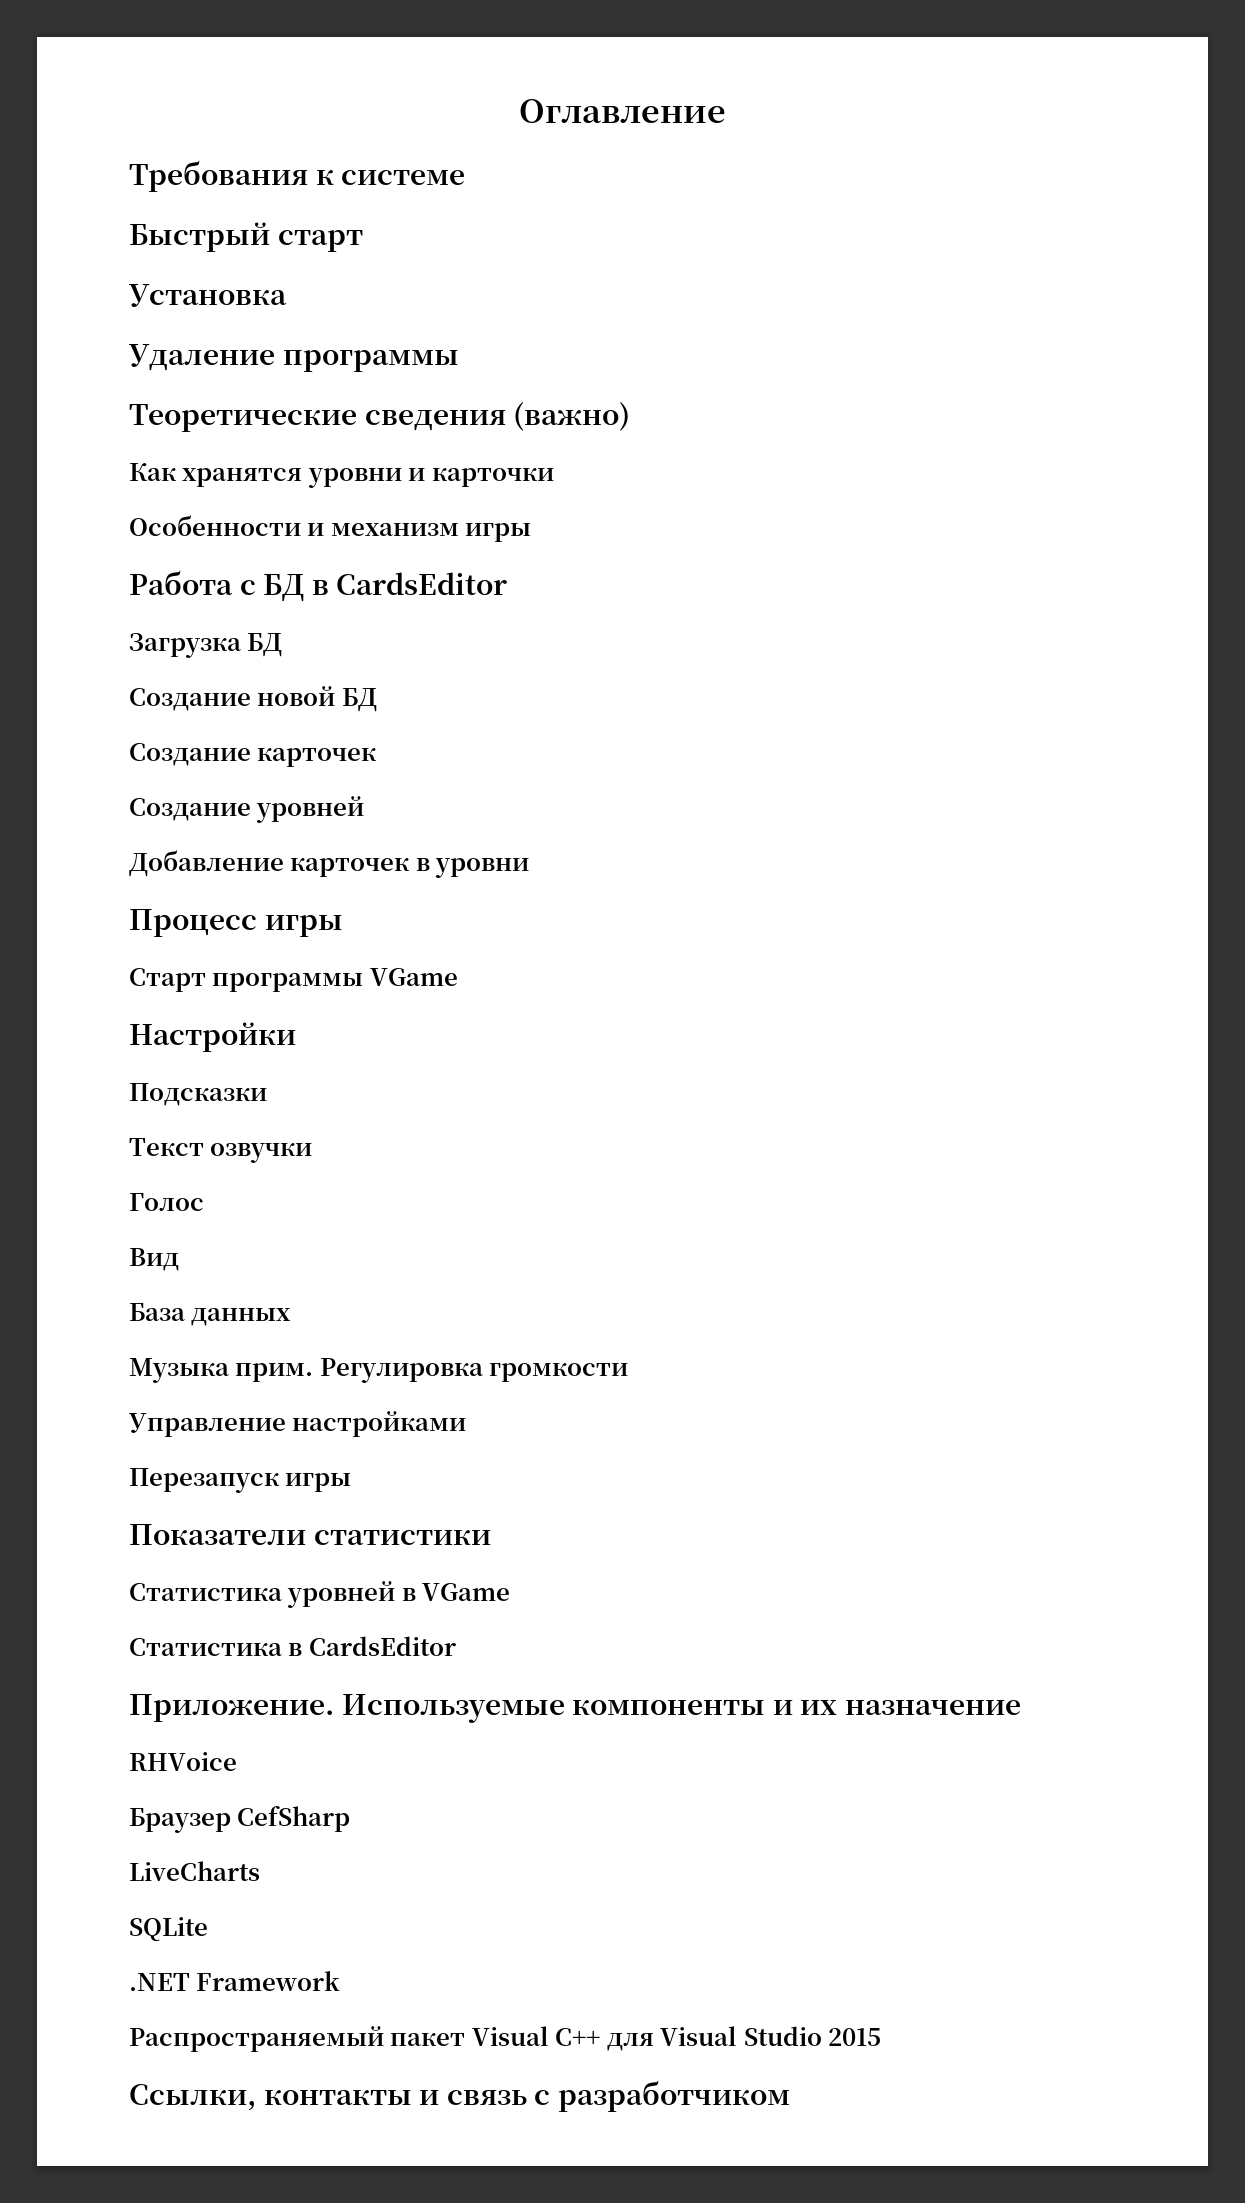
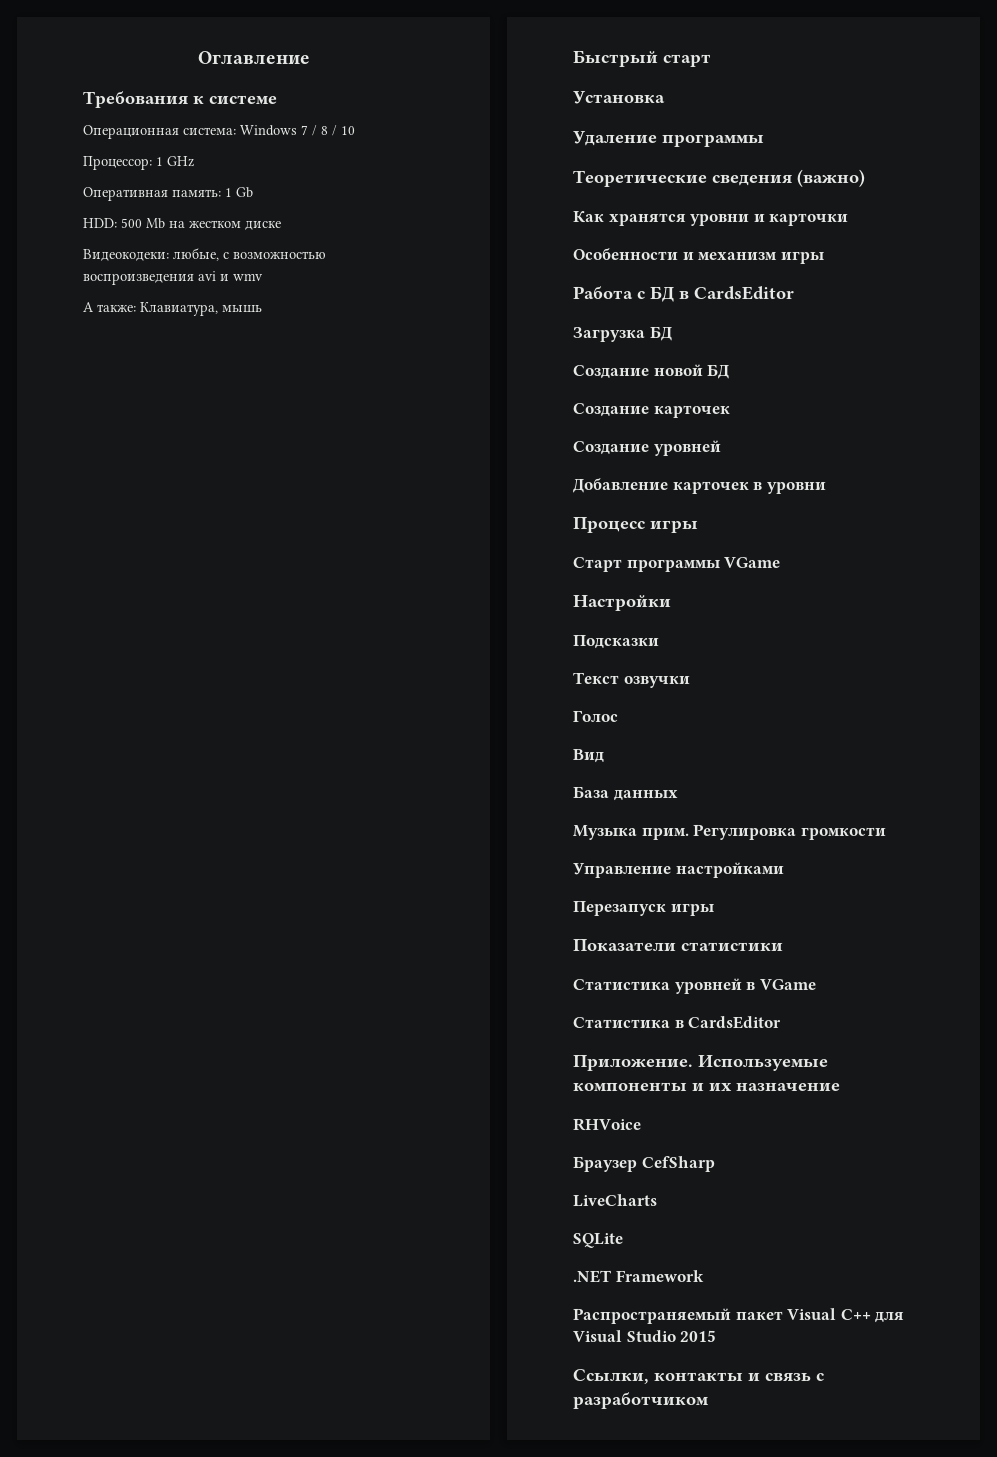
(466, 177) none -> [83,125,355,139] [83,156,194,170] [83,187,253,201] [83,218,281,230] [83,248,326,261] [83,271,263,285] [83,302,262,316] // Операционная система: Windows 7 / 8 / 10 // Процессор: 1 GHz // Оперативная память: 1 Gb // HDD: 500 Mb на жестком диске // Видеокодеки: любые, с возможностью воспроизведения avi и wmv // А также: Клавиатура, мышь

